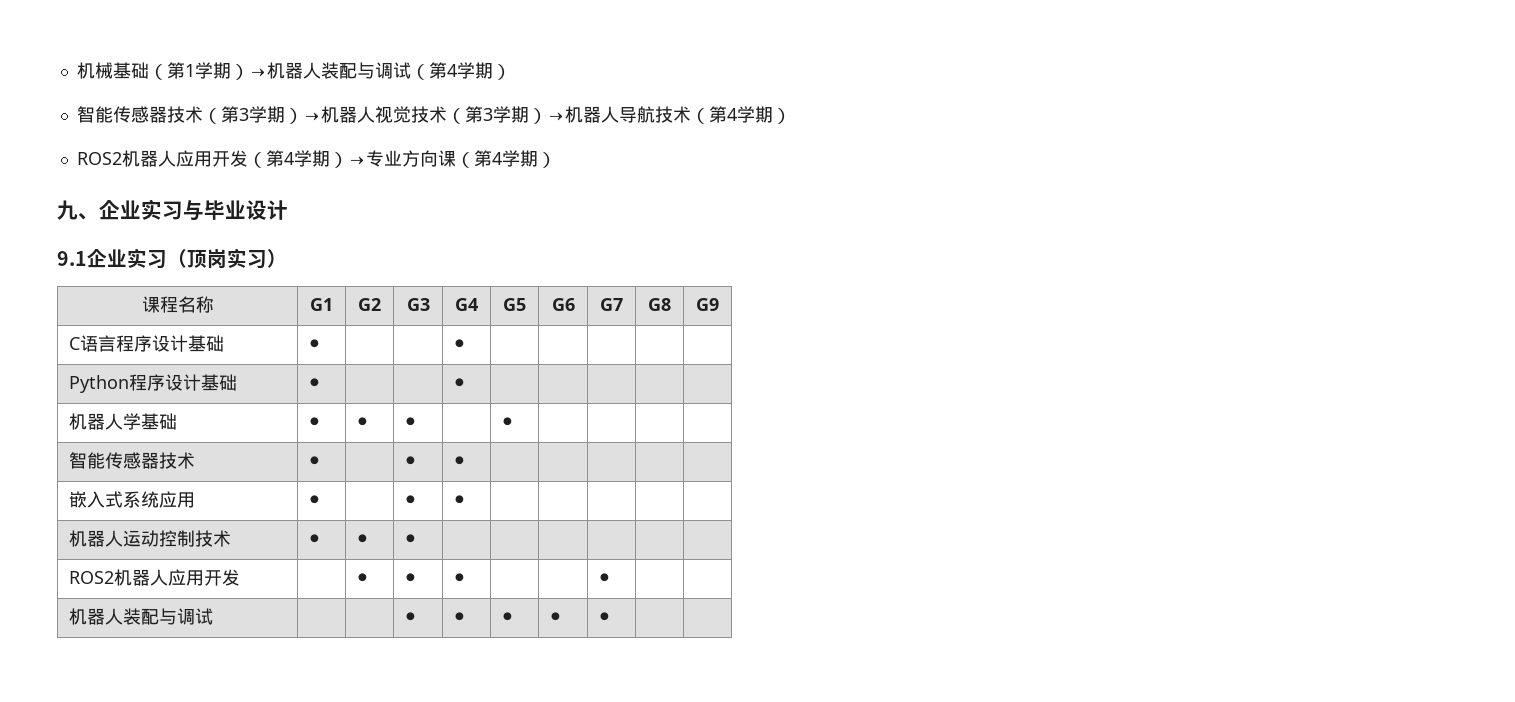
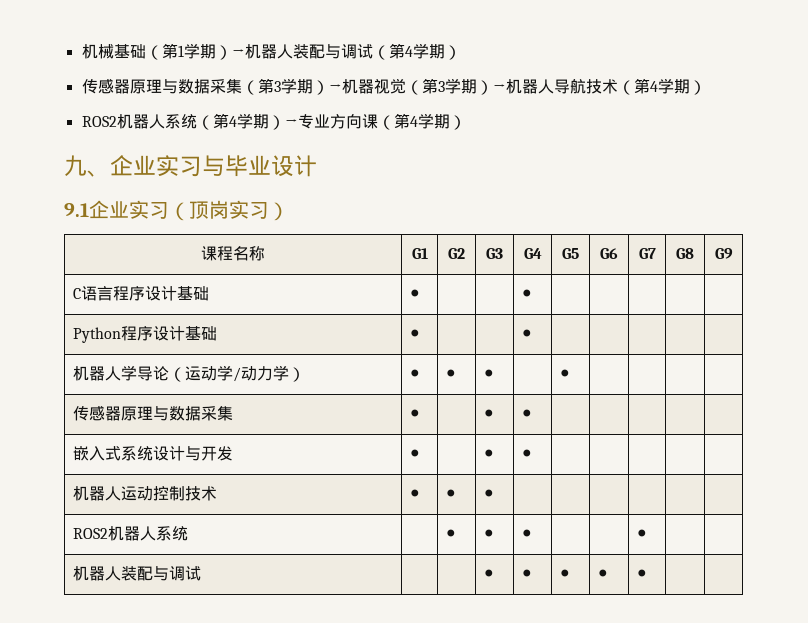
[76,106,447,124] 智能传感器技术（第3学期）→机器人视觉技术 -> [81,78,406,95] 传感器原理与数据采集（第3学期）→机器视觉
[175,150,248,167] 应用开发 -> [164,114,197,129] 系统
[141,413,178,430] 基础 -> [136,365,305,382] 导论（运动学/动力学）
[69,452,196,469] 智能传感器技术 -> [72,405,233,421] 传感器原理与数据采集
[159,491,196,508] 应用 -> [152,446,233,461] 设计与开发
[168,569,241,586] 应用开发 -> [155,526,188,541] 系统

